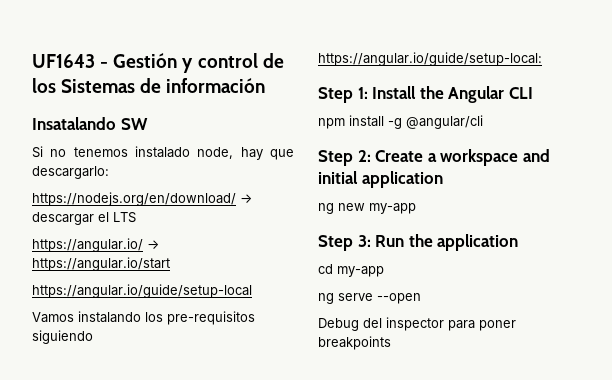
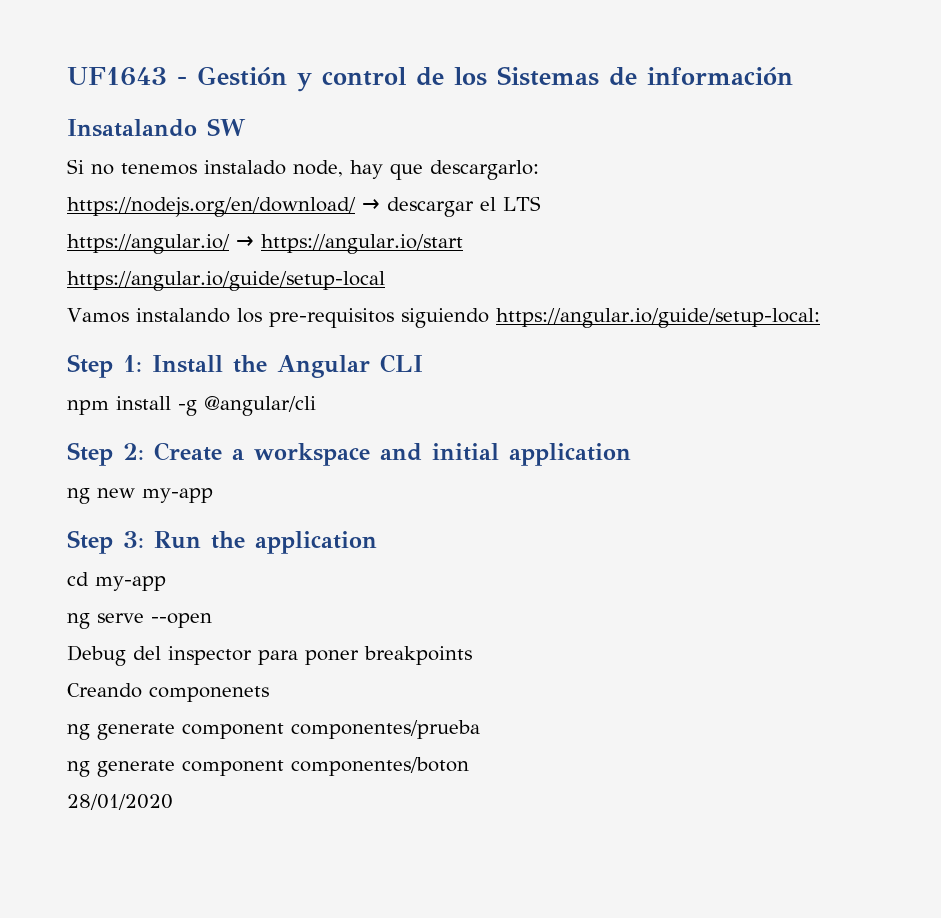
(391, 343) none -> [67,683,269,702] [67,720,480,740] [67,757,469,777] [67,794,173,810] // Creando componenets // ng generate component componentes/prueba // ng generate component componentes/boton // 28/01/2020

